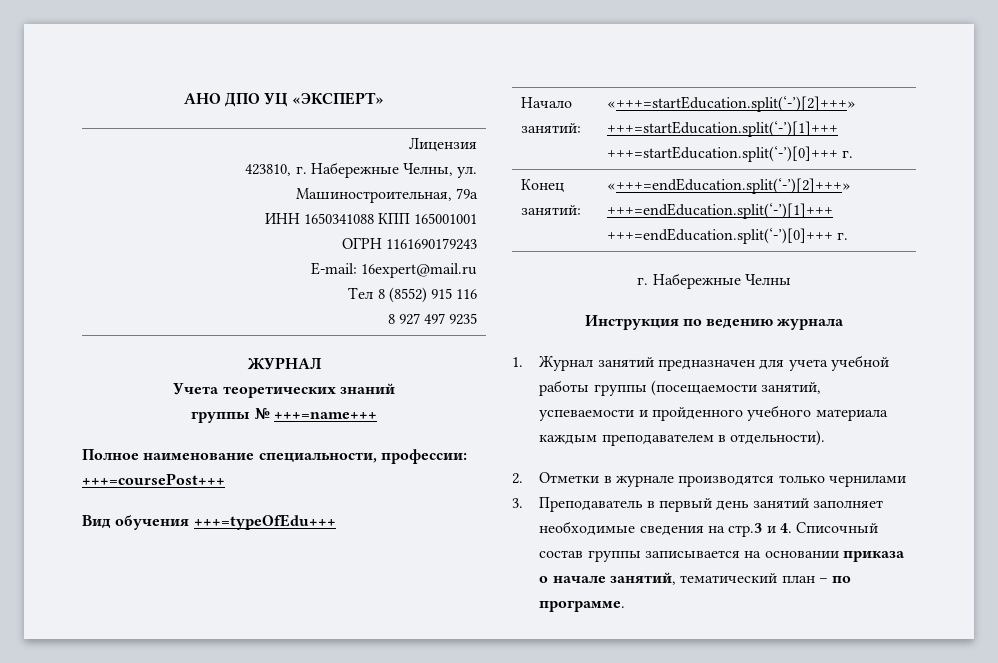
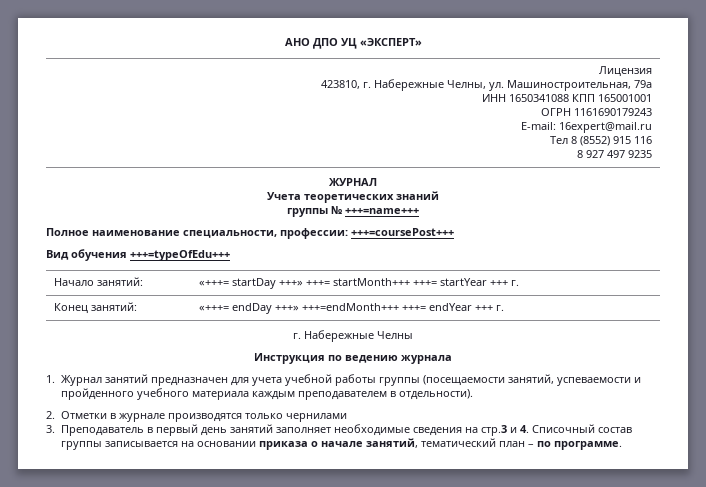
[606,96,856,112] [606,121,838,137] [606,146,853,162] [520,179,564,193] [520,205,581,215] [606,178,851,194] [606,203,833,219] [606,228,833,244] «+++=startEducation.split(‘-’)[2]+++» +++=startEducation.split(‘-’)[1]+++ +++=startEducation.split(‘-’)[0]+++ г. // Конец занятий: | «+++=endEducation.split(‘-’)[2]+++» +++=endEducation.split(‘-’)[1]+++ +++=endEducation.split(‘-’)[0]+++ -> [199,278,520,289] [54,302,138,314] [199,303,494,314] «+++= startDay +++» +++= startMonth+++ +++= startYear +++ г. // Конец занятий: | «+++= endDay +++» +++=endMonth+++ +++= endYear +++

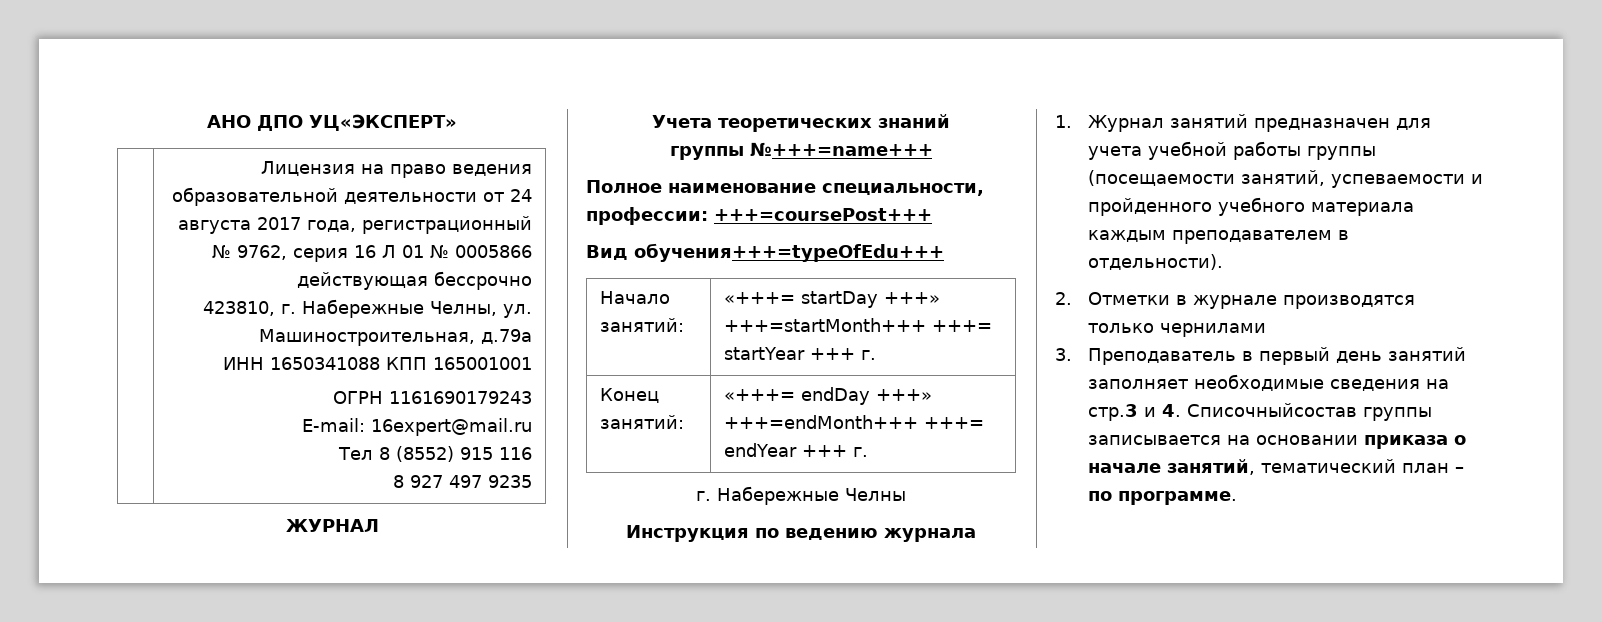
[340,38,422,49] УЦ «ЭКСПЕРТ» -> [309,114,457,131] УЦ«ЭКСПЕРТ»
(652, 71) none -> [361,164,533,178] [172,187,533,206] [178,216,533,234] [212,245,533,262] [297,271,533,290] на право ведения образовательной деятельности от 24 августа 2017 года, регистрационный № 9762, серия 16 Л 01 № 0005866 действующая бессрочно
[633,80,652,88] 79а -> [481,329,533,344] д.79а
[331,206,419,214] № +++=name+++ -> [749,142,933,156] №+++=name+++
[71,249,230,261] обучения +++=typeOfEdu+++ -> [634,243,944,262] обучения+++=typeOfEdu+++
[306,278,411,286] +++= startMonth+++ -> [723,318,926,332] +++=startMonth+++
[531,424,632,433] Списочный состав -> [1187,403,1358,417] Списочныйсостав

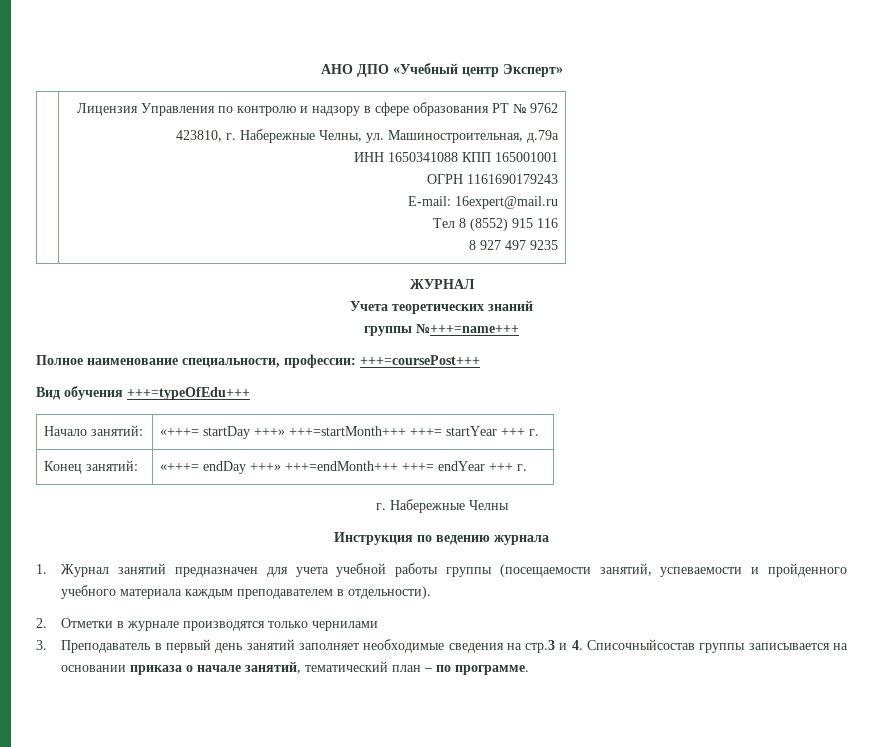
[309,114,457,131] [261,161,533,178] [172,187,533,206] [178,216,533,234] [212,245,533,262] [297,271,533,290] УЦ«ЭКСПЕРТ» // | Лицензия на право ведения образовательной деятельности от 24 августа 2017 года, регистрационный № 9762, серия 16 Л 01 № 0005866 действующая бессрочно -> [392,63,563,77] [77,102,559,116] «Учебный центр Эксперт» // | Лицензия Управления по контролю и надзору в сфере образования РТ № 9762
[634,243,944,262] обучения+++=typeOfEdu+++ -> [64,386,250,400] обучения +++=typeOfEdu+++

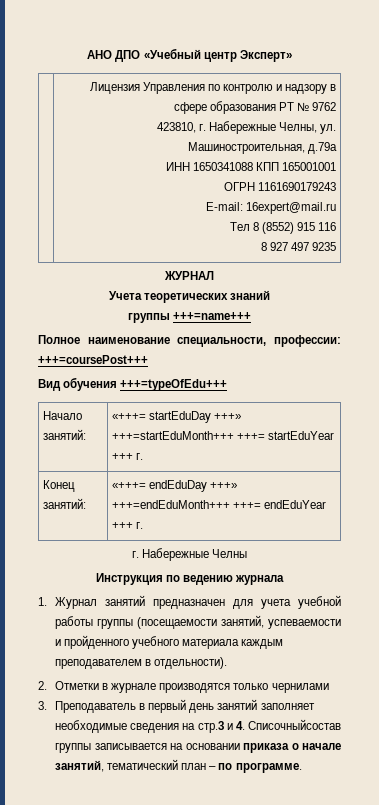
[416,324,519,333] №+++=name+++ -> [173,312,252,320] +++=name+++
[202,426,497,439] startDay +++» +++=startMonth+++ +++= startYear -> [148,411,241,423] [111,431,334,440] startEduDay +++» +++=startEduMonth+++ +++= startEduYear
[202,461,485,474] endDay +++» +++=endMonth+++ +++= endYear -> [148,480,237,492] [111,500,326,509] endEduDay +++» +++=endEduMonth+++ +++= endEduYear

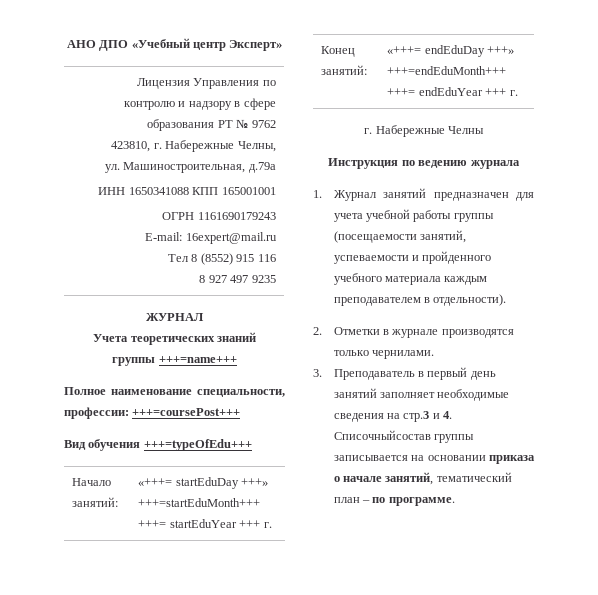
[271,683,329,693] чернилами -> [372,350,435,359] чернилами.

